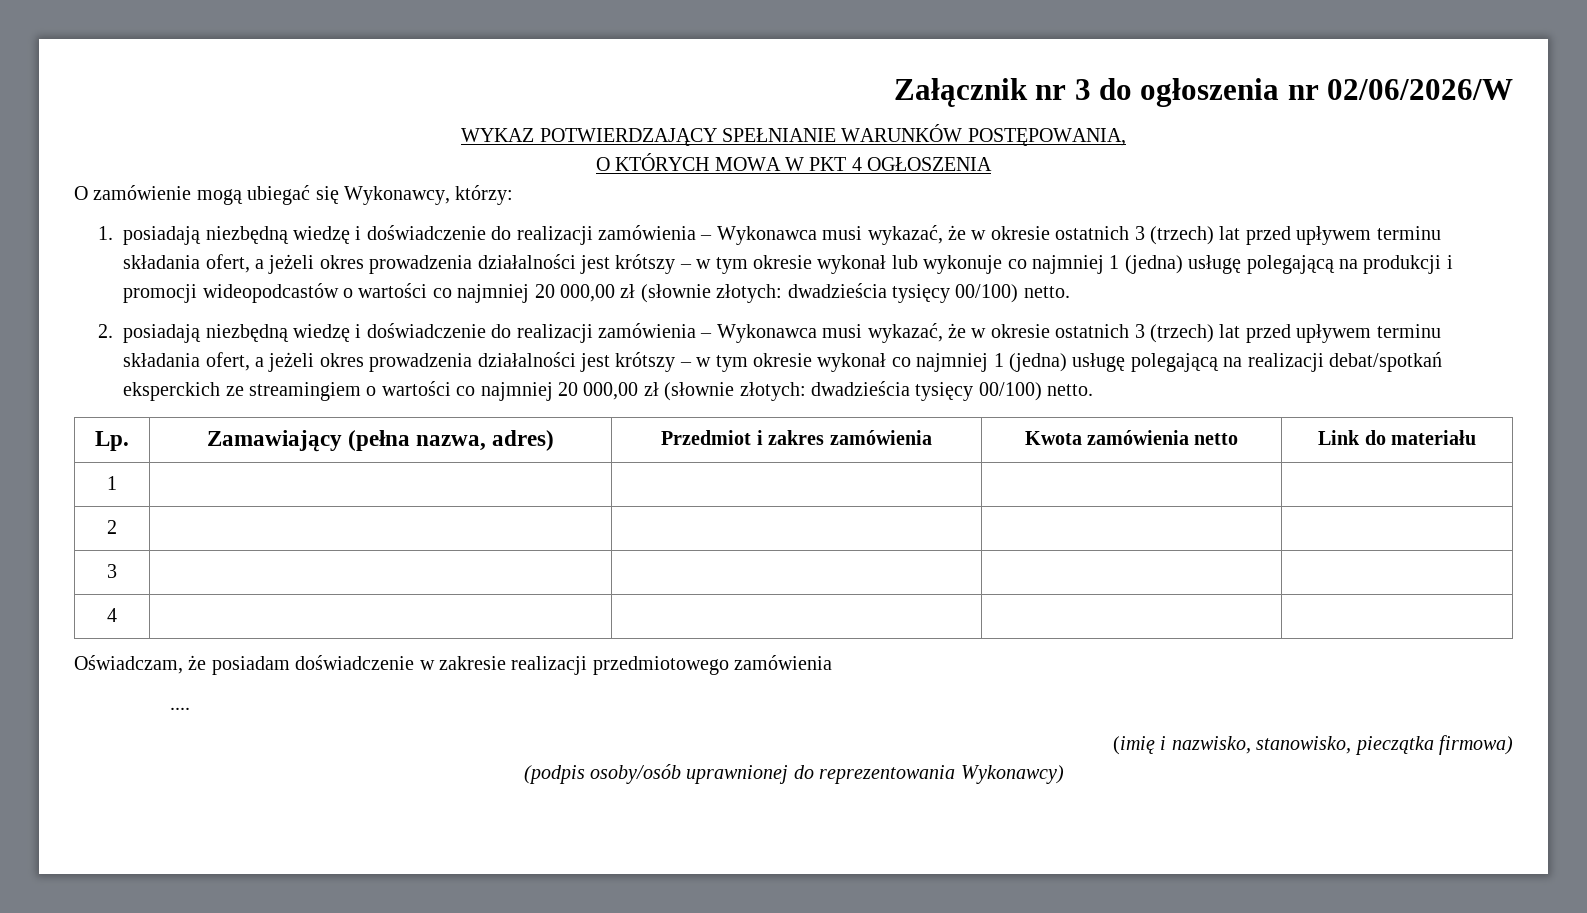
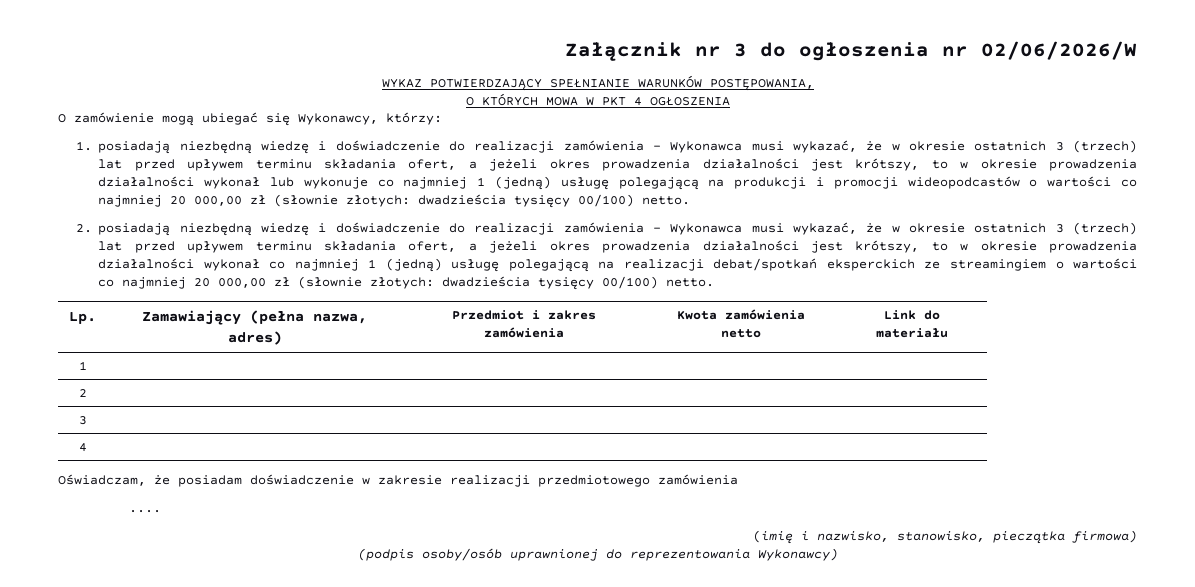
[615,254,812,274] krótszy – w tym okresie -> [855,158,1137,171] [98,176,195,187] krótszy, to w okresie prowadzenia działalności
[1124,255,1183,274] (jedna) -> [495,176,552,190] (jedną)
[615,352,812,372] krótszy – w tym okresie -> [855,240,1137,253] [98,258,195,269] krótszy, to w okresie prowadzenia działalności
[1008,353,1067,372] (jedna) -> [385,258,442,272] (jedną)

